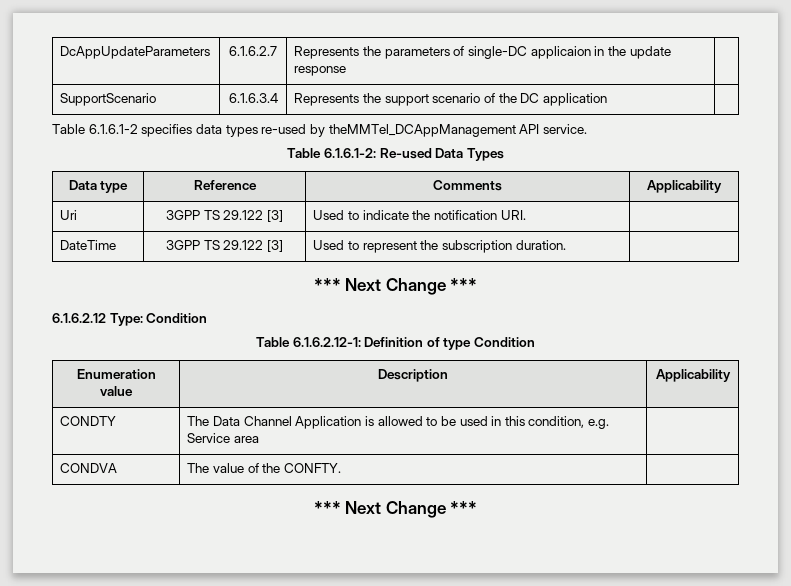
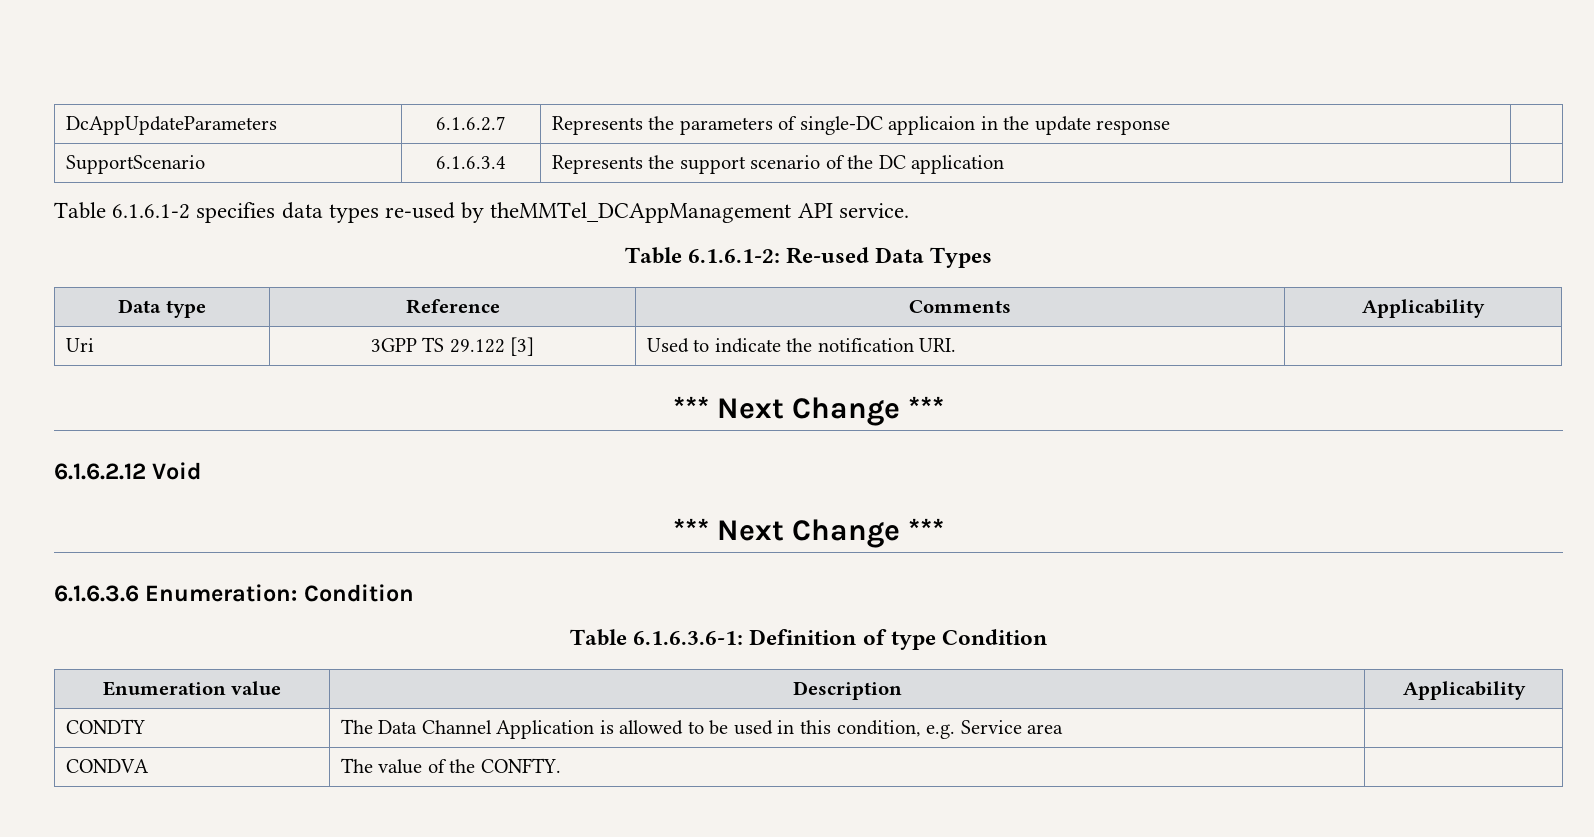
[60,240,117,250] [166,240,283,252] [313,240,566,253] // DateTime | 3GPP TS 29.122 [3] | Used to represent the subscription duration. | -> (957, 345) none
[109,313,143,326] Type: -> [152,462,202,480] [672,518,945,548] [54,584,298,602] Void // *** Next Change *** // 6.1.6.3.6 Enumeration:
[292,337,361,347] 6.1.6.2.12-1: -> [633,631,744,645] 6.1.6.3.6-1:
[313,501,478,518] // *** Next Change *** -> (561, 765) none

